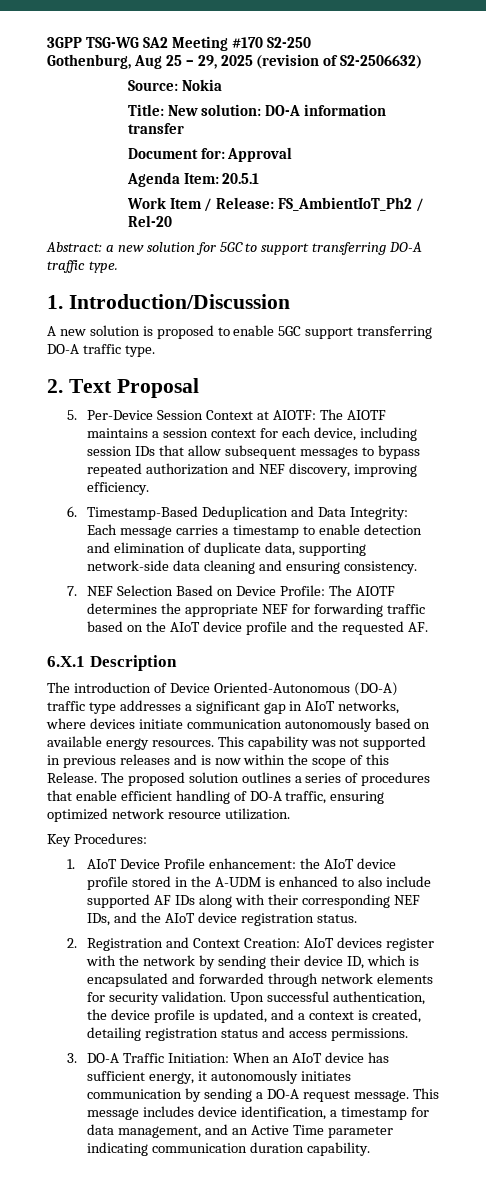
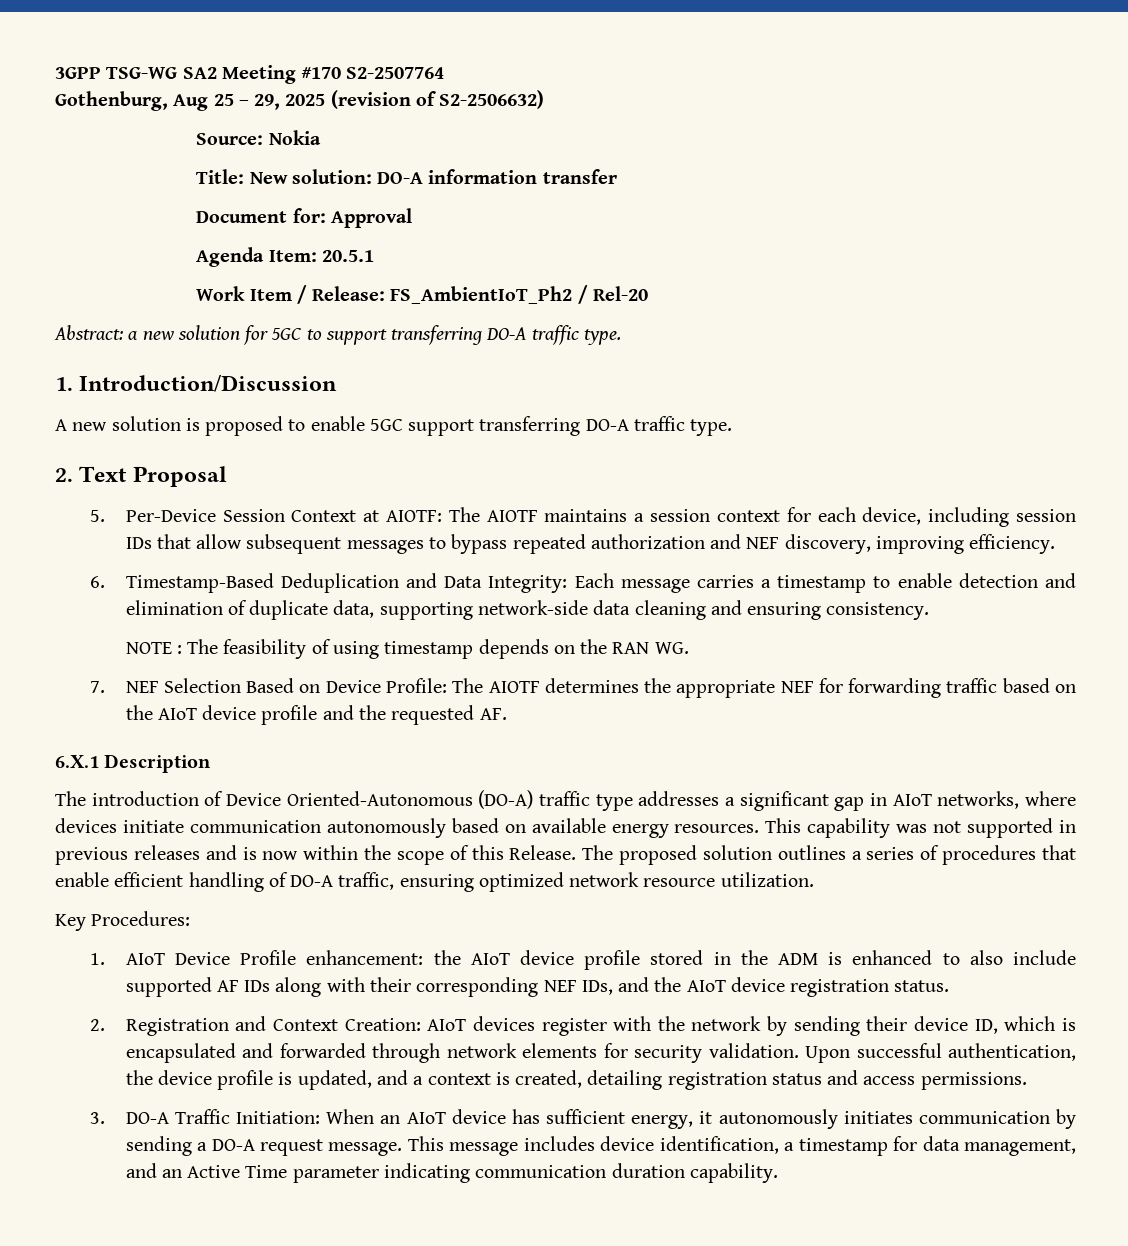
[266,37,311,48] S2-250 -> [346,67,445,79] S2-2507764
(417, 567) none -> [125,639,689,659] // NOTE : The feasibility of using timestamp depends on the RAN WG.
[214,877,261,887] A-UDM -> [777,953,818,965] ADM

